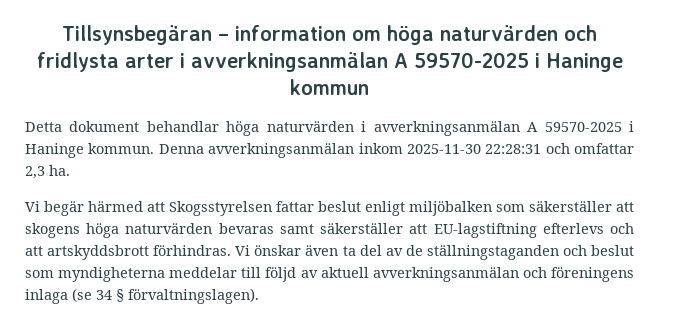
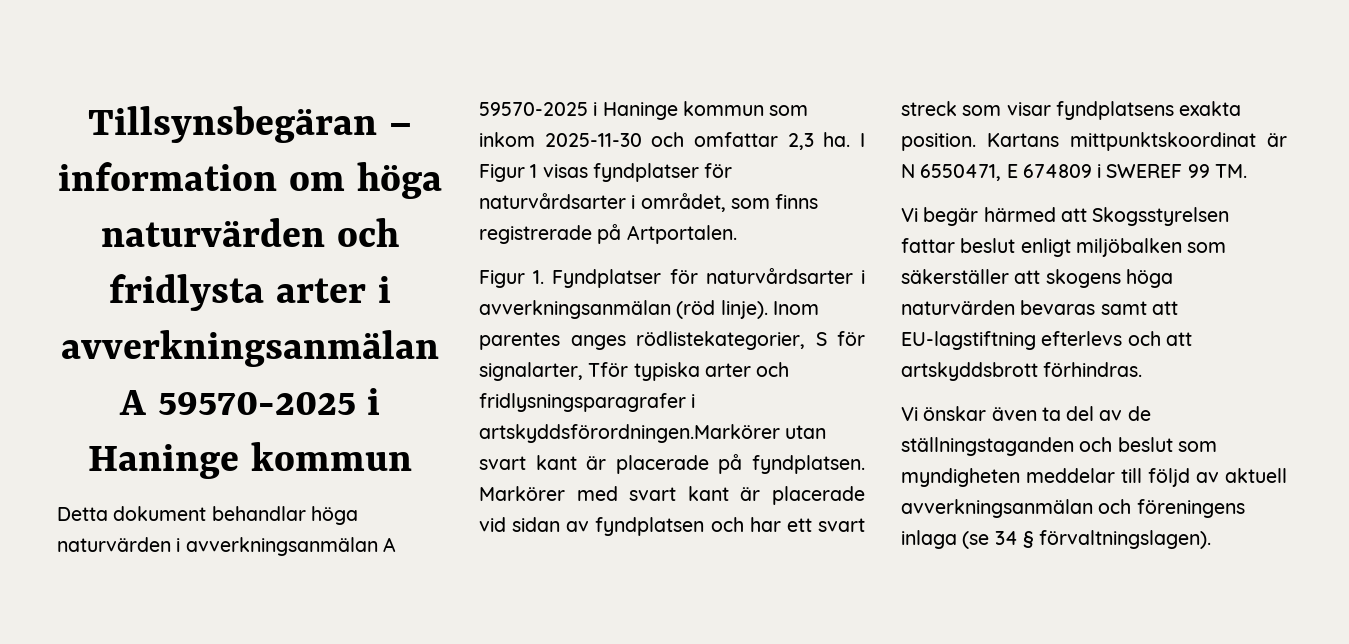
[88,143,355,158] kommun. Denna avverkningsanmälan -> [682,101,809,116] kommun som
[485,144,542,154] 22:28:31 -> (642, 140) none
(70, 170) none -> [860,133,865,147] [479,163,733,182] [479,193,819,212] [479,224,737,244] [479,268,865,288] [479,300,819,319] [479,331,865,350] [479,362,790,381] [479,393,696,412] [479,424,827,443] [479,454,865,474] [479,486,865,505] [479,517,865,536] [901,101,1242,120] [901,132,1287,151] [901,164,1247,181] I Figur 1 visas fyndplatser för naturvårdsarter i området, som finns registrerade på Artportalen. // Figur 1. Fyndplatser för naturvårdsarter i avverkningsanmälan (röd linje). Inom parentes anges rödlistekategorier, S för signalarter, Tför typiska arter och fridlysningsparagrafer i artskyddsförordningen.Markörer utan svart kant är placerade på fyndplatsen. Markörer med svart kant är placerade vid sidan av fyndplatsen och har ett svart streck som visar fyndplatsens exakta position. Kartans mittpunktskoordinat är N 6550471, E 674809 i SWEREF 99 TM.
[320,223,404,234] säkerställer -> (1147, 308) none
(232, 250) none -> (1143, 369) //
[58,267,166,282] myndigheterna -> [901,468,1020,487] myndigheten

